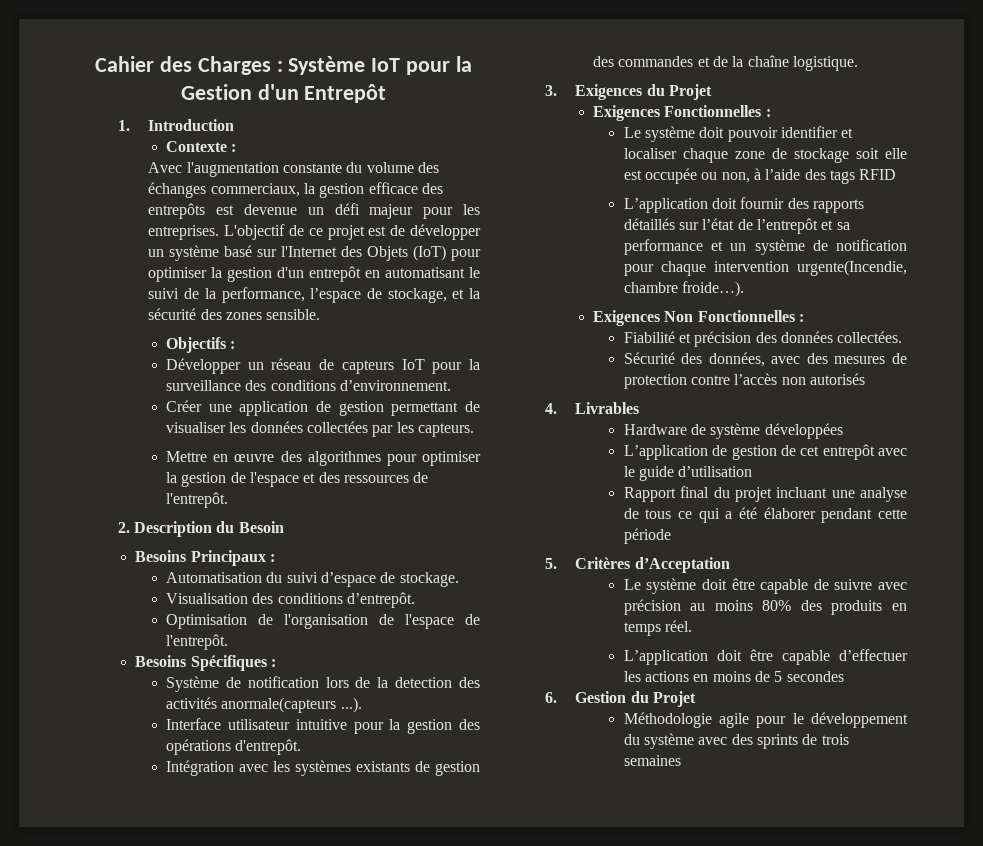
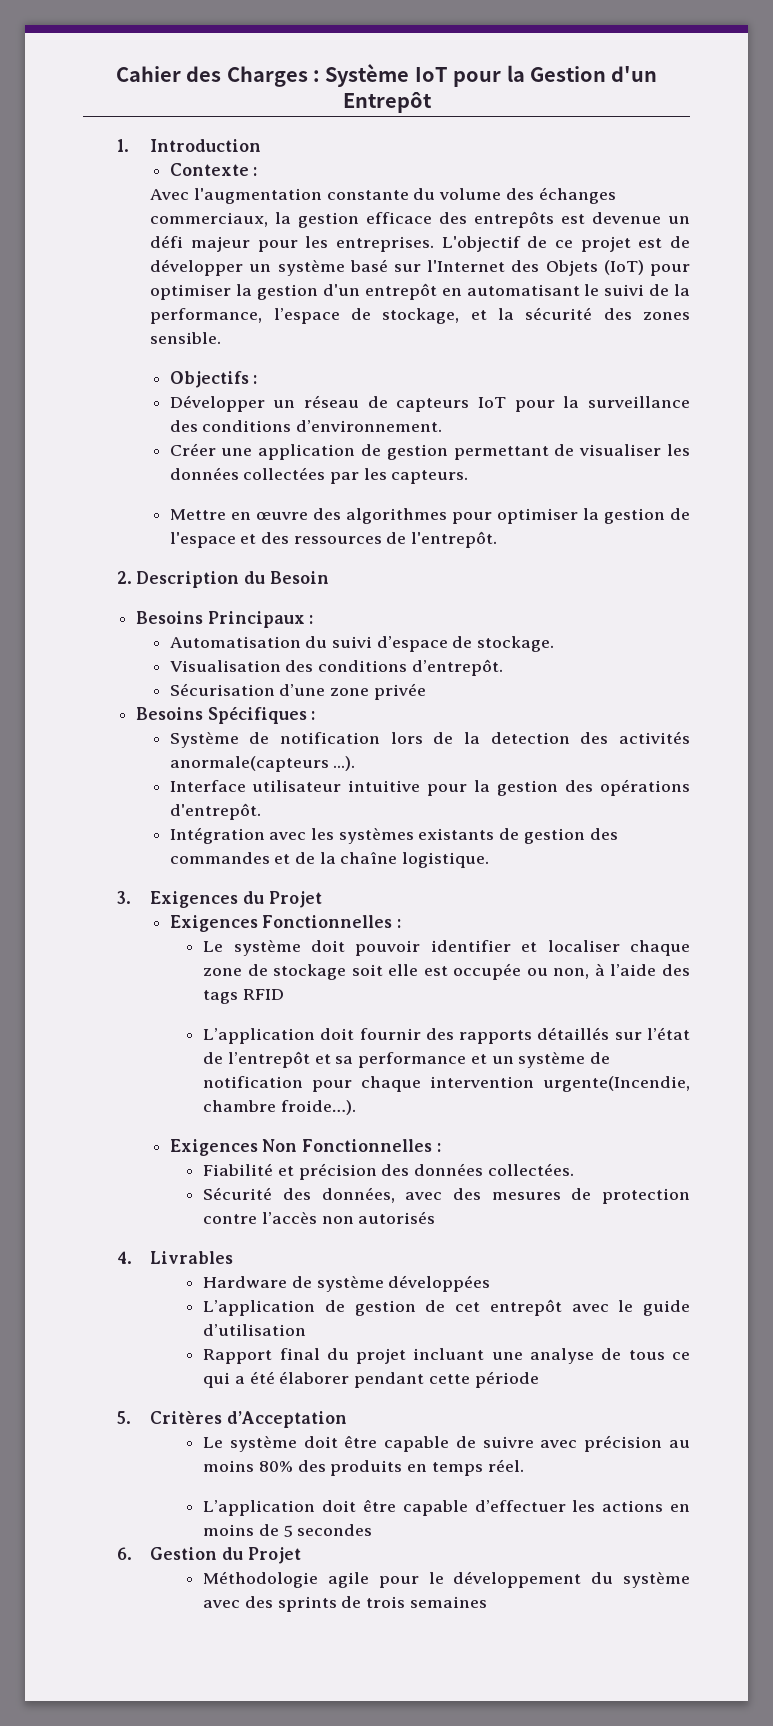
[166,614,481,629] [166,634,229,650] Optimisation de l'organisation de l'espace de l'entrepôt. -> [169,683,426,700] Sécurisation d’une zone privée

